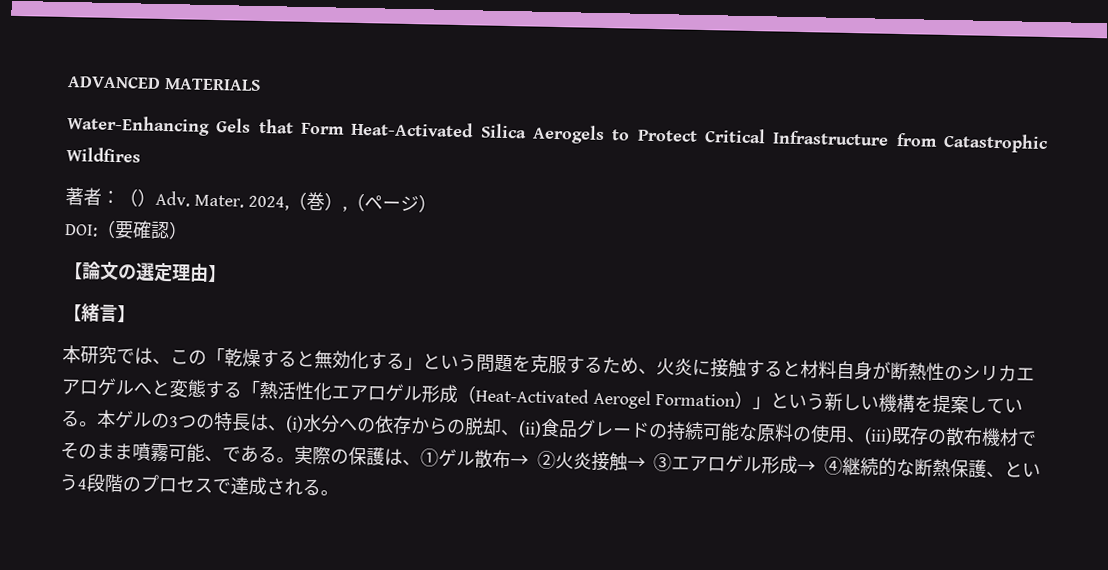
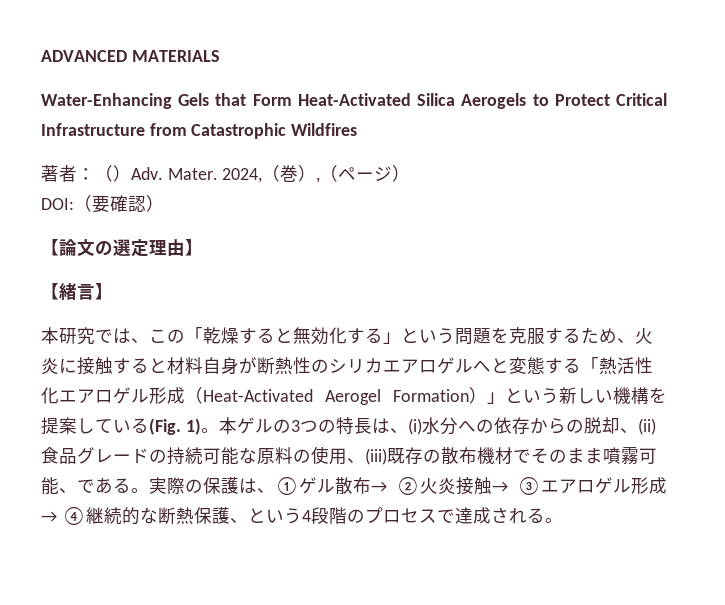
(80, 418) none -> [149,418,201,435] (Fig. 1)

